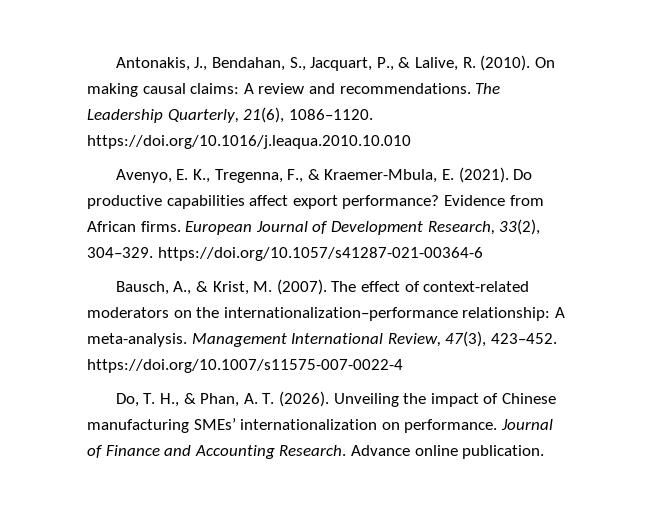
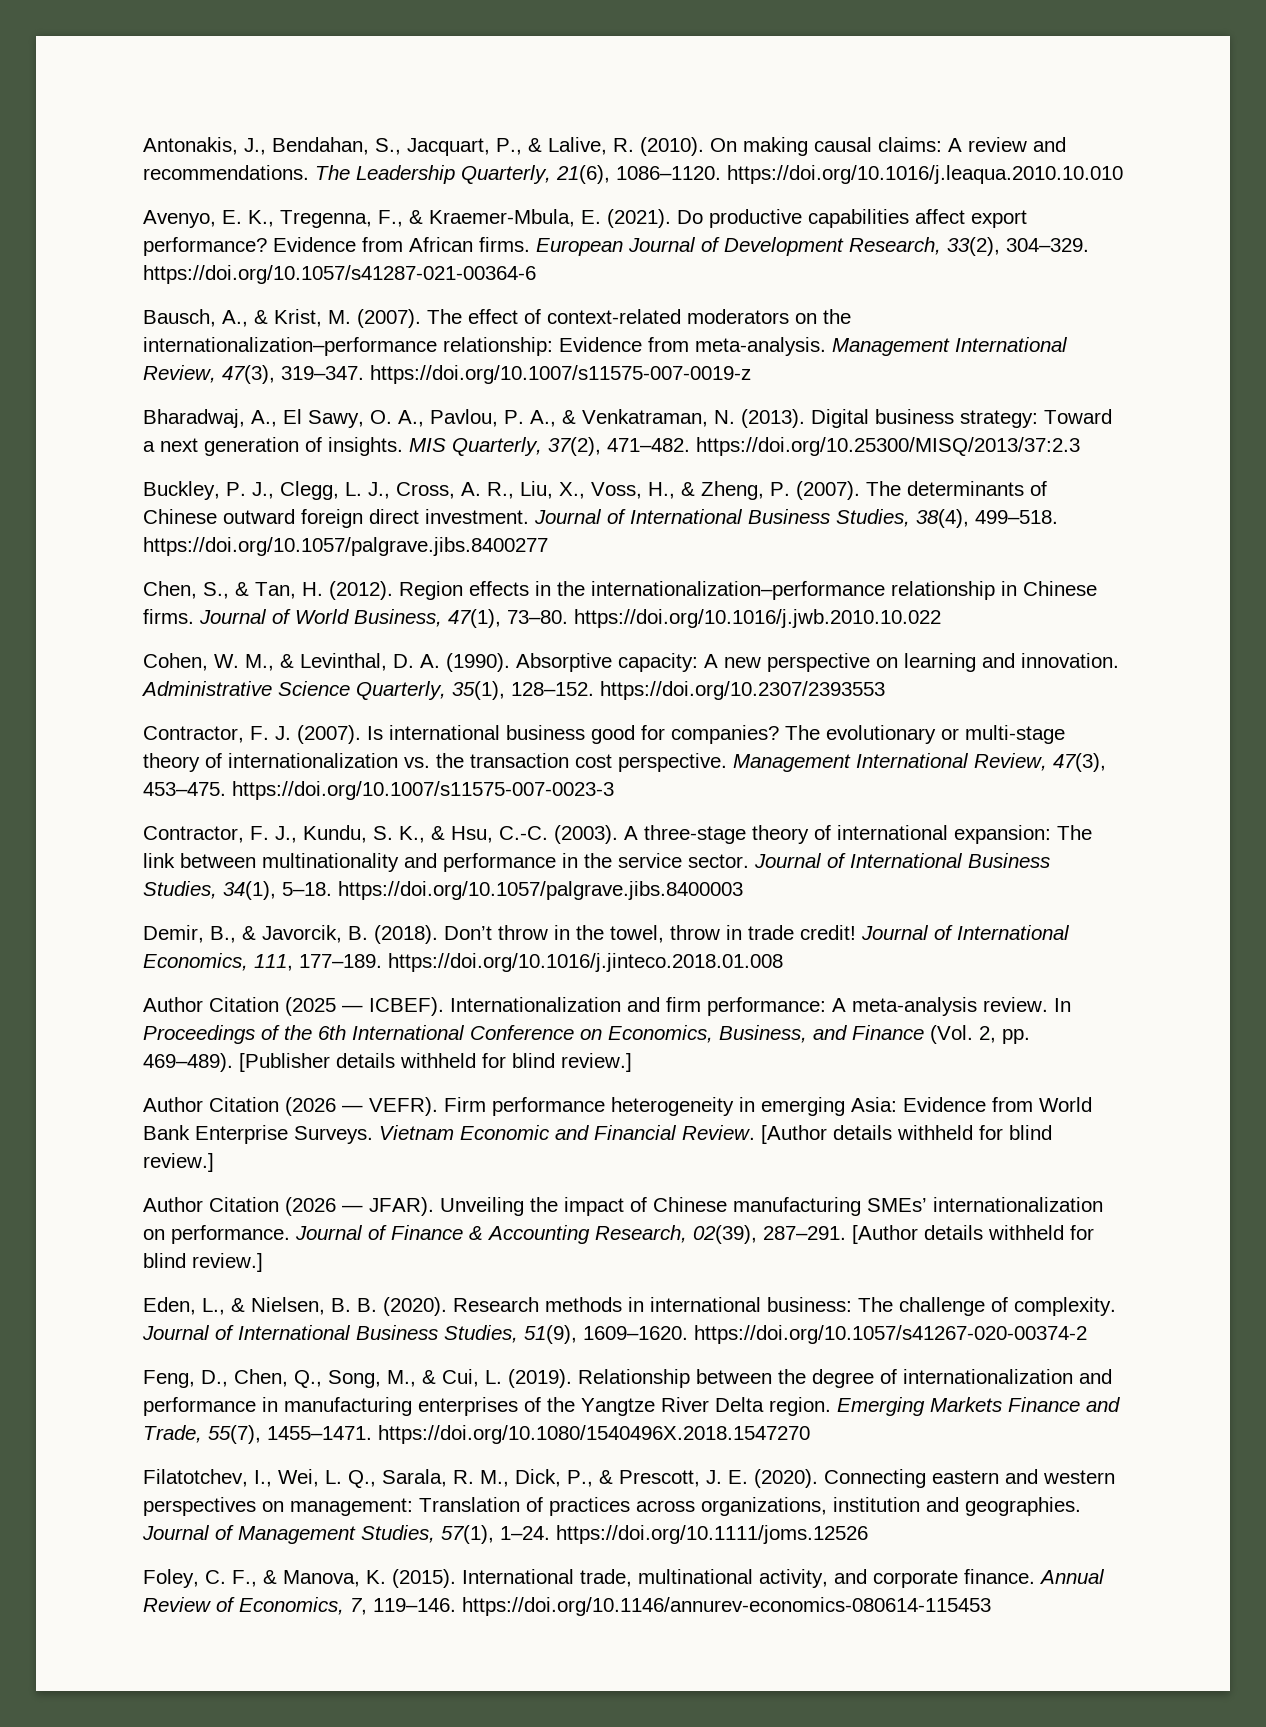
[554,307,565,318] A -> [559,337,689,352] Evidence from
[490,333,557,344] [87,359,403,373] [115,391,329,407] 423–452. https://doi.org/10.1007/s11575-007-0022-4 // Do, T. H., & Phan, A. T. (2026). -> [281,365,751,384] [143,409,1112,428] [143,437,1080,456] [143,481,1047,500] [143,509,1058,528] [143,537,548,556] [143,581,1097,600] [143,609,941,628] [143,653,1119,672] [141,681,885,700] [143,725,1065,744] [143,753,1106,772] [143,781,614,800] [143,825,1092,844] [143,853,1050,872] [143,881,743,900] [143,925,1070,944] [143,953,783,972] [143,997,1071,1016] [143,1025,1030,1044] [143,1053,632,1072] [143,1097,1092,1116] [143,1125,1052,1144] [143,1153,214,1172] [143,1197,434,1216] 319–347. https://doi.org/10.1007/s11575-007-0019-z // Bharadwaj, A., El Sawy, O. A., Pavlou, P. A., & Venkatraman, N. (2013). Digital business strategy: Toward a next generation of insights. MIS Quarterly, 37(2), 471–482. https://doi.org/10.25300/MISQ/2013/37:2.3 // Buckley, P. J., Clegg, L. J., Cross, A. R., Liu, X., Voss, H., & Zheng, P. (2007). The determinants of Chinese outward foreign direct investment. Journal of International Business Studies, 38(4), 499–518. https://doi.org/10.1057/palgrave.jibs.8400277 // Chen, S., & Tan, H. (2012). Region effects in the internationalization–performance relationship in Chinese firms. Journal of World Business, 47(1), 73–80. https://doi.org/10.1016/j.jwb.2010.10.022 // Cohen, W. M., & Levinthal, D. A. (1990). Absorptive capacity: A new perspective on learning and innovation. Administrative Science Quarterly, 35(1), 128–152. https://doi.org/10.2307/2393553 // Contractor, F. J. (2007). Is international business good for companies? The evolutionary or multi-stage theory of internationalization vs. the transaction cost perspective. Management International Review, 47(3), 453–475. https://doi.org/10.1007/s11575-007-0023-3 // Contractor, F. J., Kundu, S. K., & Hsu, C.-C. (2003). A three-stage theory of international expansion: The link between multinationality and performance in the service sector. Journal of International Business Studies, 34(1), 5–18. https://doi.org/10.1057/palgrave.jibs.8400003 // Demir, B., & Javorcik, B. (2018). Don’t throw in the towel, throw in trade credit! Journal of International Economics, 111, 177–189. https://doi.org/10.1016/j.jinteco.2018.01.008 // Author Citation (2025 — ICBEF). Internationalization and firm performance: A meta-analysis review. In Proceedings of the 6th International Conference on Economics, Business, and Finance (Vol. 2, pp. 469–489). [Publisher details withheld for blind review.] // Author Citation (2026 — VEFR). Firm performance heterogeneity in emerging Asia: Evidence from World Bank Enterprise Surveys. Vietnam Economic and Financial Review. [Author details withheld for blind review.] // Author Citation (2026 — JFAR).
[164,445,545,459] and Accounting Research. Advance online publication. -> [469,1225,1094,1244] [143,1253,263,1272] [143,1297,1116,1316] [142,1325,1087,1344] [143,1369,1112,1388] [143,1397,1120,1416] [143,1425,810,1444] [143,1469,1115,1488] [143,1497,1081,1516] [142,1525,868,1544] [143,1569,1105,1588] [143,1597,991,1616] & Accounting Research, 02(39), 287–291. [Author details withheld for blind review.] // Eden, L., & Nielsen, B. B. (2020). Research methods in international business: The challenge of complexity. Journal of International Business Studies, 51(9), 1609–1620. https://doi.org/10.1057/s41267-020-00374-2 // Feng, D., Chen, Q., Song, M., & Cui, L. (2019). Relationship between the degree of internationalization and performance in manufacturing enterprises of the Yangtze River Delta region. Emerging Markets Finance and Trade, 55(7), 1455–1471. https://doi.org/10.1080/1540496X.2018.1547270 // Filatotchev, I., Wei, L. Q., Sarala, R. M., Dick, P., & Prescott, J. E. (2020). Connecting eastern and western perspectives on management: Translation of practices across organizations, institution and geographies. Journal of Management Studies, 57(1), 1–24. https://doi.org/10.1111/joms.12526 // Foley, C. F., & Manova, K. (2015). International trade, multinational activity, and corporate finance. Annual Review of Economics, 7, 119–146. https://doi.org/10.1146/annurev-economics-080614-115453

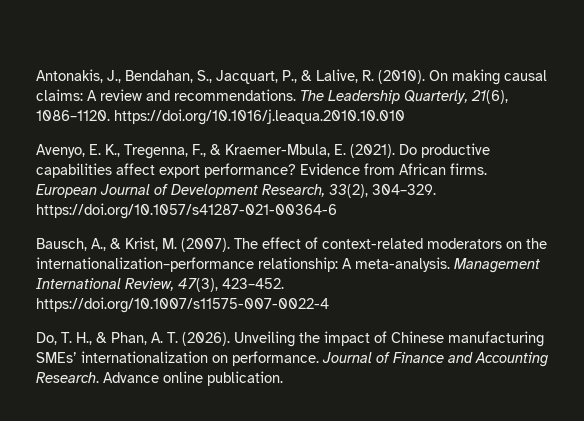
[559,337,689,352] Evidence from -> [342,258,352,269] A
[281,365,751,384] [143,409,1112,428] [143,437,1080,456] [143,481,1047,500] [143,509,1058,528] [143,537,548,556] [143,581,1097,600] [143,609,941,628] [143,653,1119,672] [141,681,885,700] [143,725,1065,744] [143,753,1106,772] [143,781,614,800] [143,825,1092,844] [143,853,1050,872] [143,881,743,900] [143,925,1070,944] [143,953,783,972] [143,997,1071,1016] [143,1025,1030,1044] [143,1053,632,1072] [143,1097,1092,1116] [143,1125,1052,1144] [143,1153,214,1172] [143,1197,434,1216] 319–347. https://doi.org/10.1007/s11575-007-0019-z // Bharadwaj, A., El Sawy, O. A., Pavlou, P. A., & Venkatraman, N. (2013). Digital business strategy: Toward a next generation of insights. MIS Quarterly, 37(2), 471–482. https://doi.org/10.25300/MISQ/2013/37:2.3 // Buckley, P. J., Clegg, L. J., Cross, A. R., Liu, X., Voss, H., & Zheng, P. (2007). The determinants of Chinese outward foreign direct investment. Journal of International Business Studies, 38(4), 499–518. https://doi.org/10.1057/palgrave.jibs.8400277 // Chen, S., & Tan, H. (2012). Region effects in the internationalization–performance relationship in Chinese firms. Journal of World Business, 47(1), 73–80. https://doi.org/10.1016/j.jwb.2010.10.022 // Cohen, W. M., & Levinthal, D. A. (1990). Absorptive capacity: A new perspective on learning and innovation. Administrative Science Quarterly, 35(1), 128–152. https://doi.org/10.2307/2393553 // Contractor, F. J. (2007). Is international business good for companies? The evolutionary or multi-stage theory of internationalization vs. the transaction cost perspective. Management International Review, 47(3), 453–475. https://doi.org/10.1007/s11575-007-0023-3 // Contractor, F. J., Kundu, S. K., & Hsu, C.-C. (2003). A three-stage theory of international expansion: The link between multinationality and performance in the service sector. Journal of International Business Studies, 34(1), 5–18. https://doi.org/10.1057/palgrave.jibs.8400003 // Demir, B., & Javorcik, B. (2018). Don’t throw in the towel, throw in trade credit! Journal of International Economics, 111, 177–189. https://doi.org/10.1016/j.jinteco.2018.01.008 // Author Citation (2025 — ICBEF). Internationalization and firm performance: A meta-analysis review. In Proceedings of the 6th International Conference on Economics, Business, and Finance (Vol. 2, pp. 469–489). [Publisher details withheld for blind review.] // Author Citation (2026 — VEFR). Firm performance heterogeneity in emerging Asia: Evidence from World Bank Enterprise Surveys. Vietnam Economic and Financial Review. [Author details withheld for blind review.] // Author Citation (2026 — JFAR). -> [222,278,284,289] [36,297,329,313] [36,332,230,346] 423–452. https://doi.org/10.1007/s11575-007-0022-4 // Do, T. H., & Phan, A. T. (2026).
[469,1225,1094,1244] [143,1253,263,1272] [143,1297,1116,1316] [142,1325,1087,1344] [143,1369,1112,1388] [143,1397,1120,1416] [143,1425,810,1444] [143,1469,1115,1488] [143,1497,1081,1516] [142,1525,868,1544] [143,1569,1105,1588] [143,1597,991,1616] & Accounting Research, 02(39), 287–291. [Author details withheld for blind review.] // Eden, L., & Nielsen, B. B. (2020). Research methods in international business: The challenge of complexity. Journal of International Business Studies, 51(9), 1609–1620. https://doi.org/10.1057/s41267-020-00374-2 // Feng, D., Chen, Q., Song, M., & Cui, L. (2019). Relationship between the degree of internationalization and performance in manufacturing enterprises of the Yangtze River Delta region. Emerging Markets Finance and Trade, 55(7), 1455–1471. https://doi.org/10.1080/1540496X.2018.1547270 // Filatotchev, I., Wei, L. Q., Sarala, R. M., Dick, P., & Prescott, J. E. (2020). Connecting eastern and western perspectives on management: Translation of practices across organizations, institution and geographies. Journal of Management Studies, 57(1), 1–24. https://doi.org/10.1111/joms.12526 // Foley, C. F., & Manova, K. (2015). International trade, multinational activity, and corporate finance. Annual Review of Economics, 7, 119–146. https://doi.org/10.1146/annurev-economics-080614-115453 -> [448,352,548,367] [36,371,283,386] and Accounting Research. Advance online publication.

